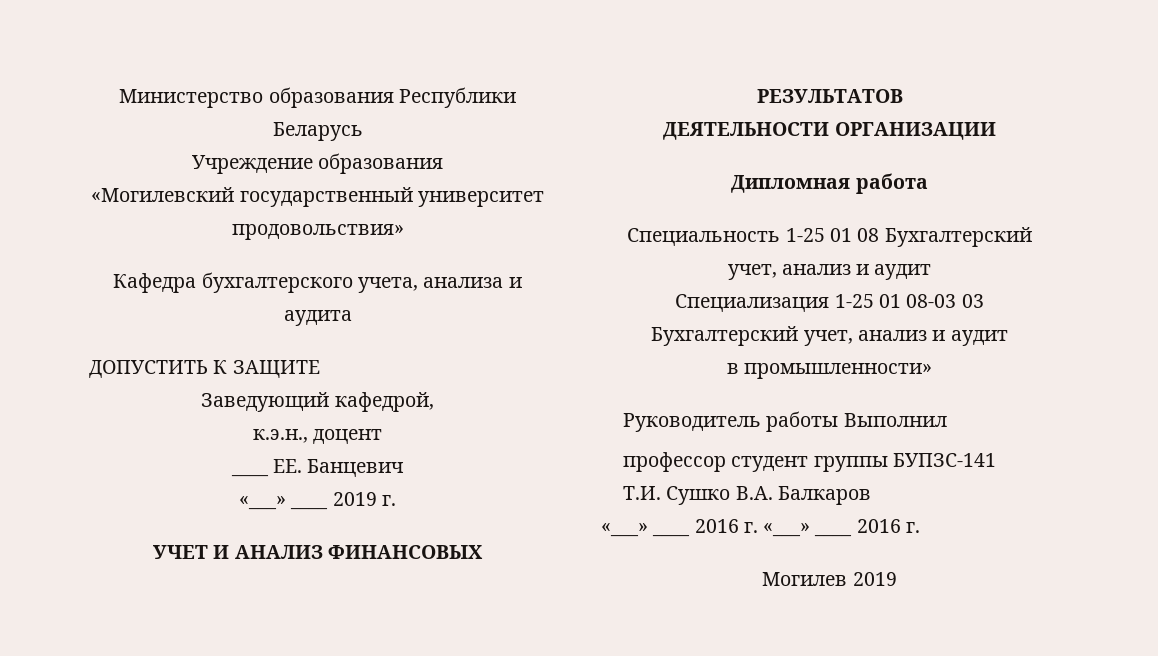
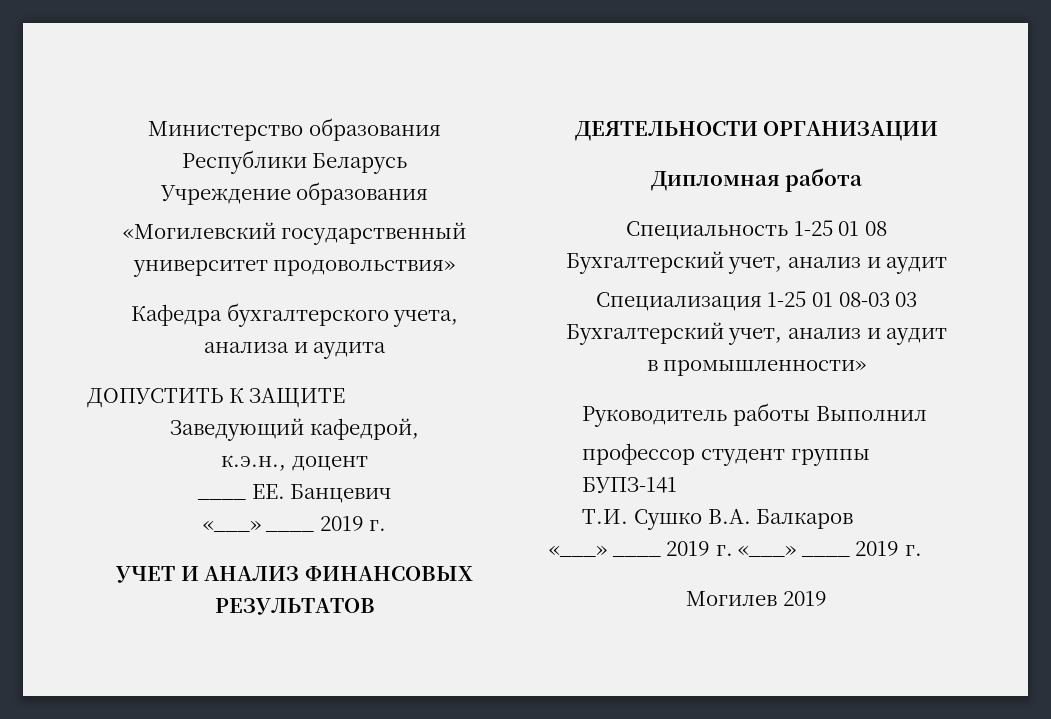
[892,453,996,467] БУПЗС-141 -> [582,477,678,494] БУПЗ-141
[694,519,739,533] 2016 -> [666,541,711,556] 2019
[856,519,901,533] 2016 -> [855,541,900,556] 2019

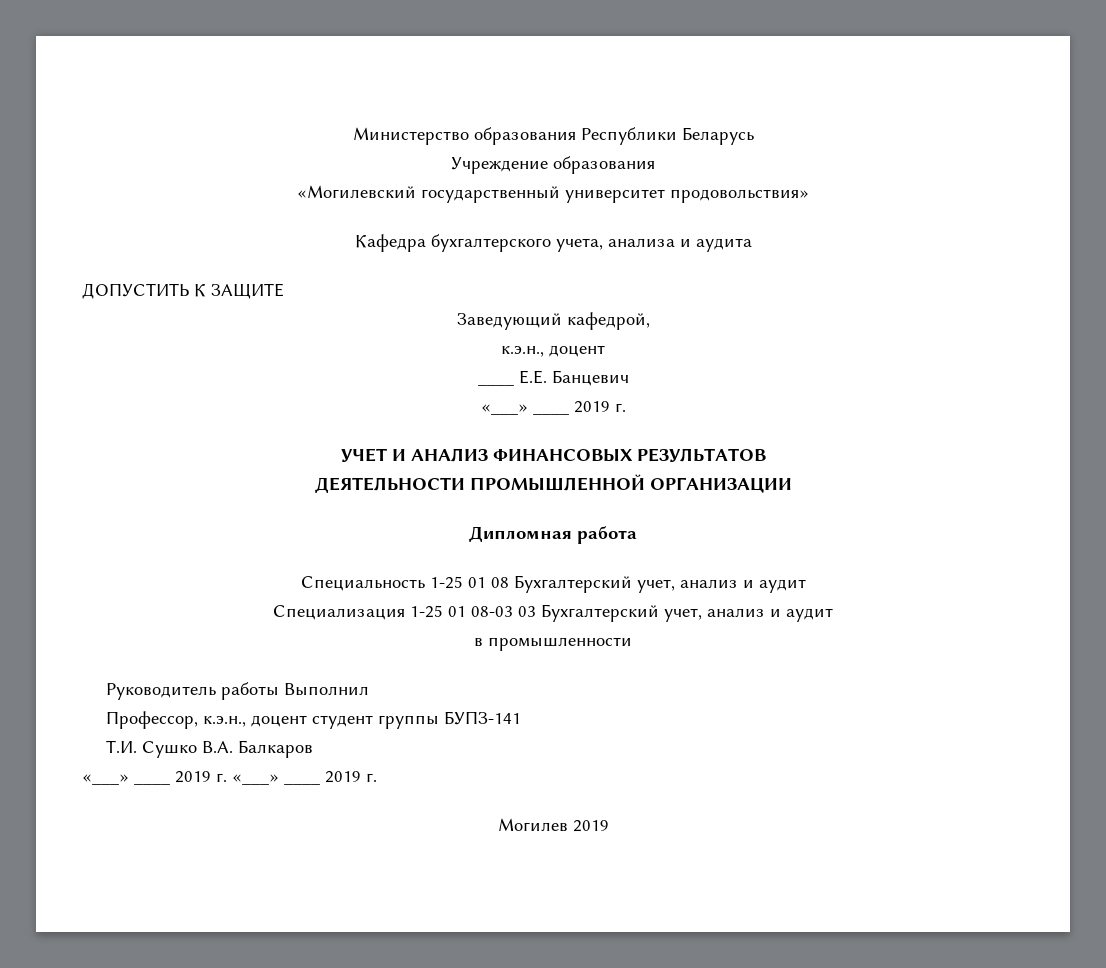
[251,484,285,499] ЕЕ. -> [518,370,547,384] Е.Е.
(758, 131) none -> [469,474,645,491] ПРОМЫШЛЕННОЙ
[663,360,867,376] промышленности» -> [488,637,632,651] промышленности
[582,443,696,465] профессор -> [106,711,308,729] Профессор, к.э.н., доцент

